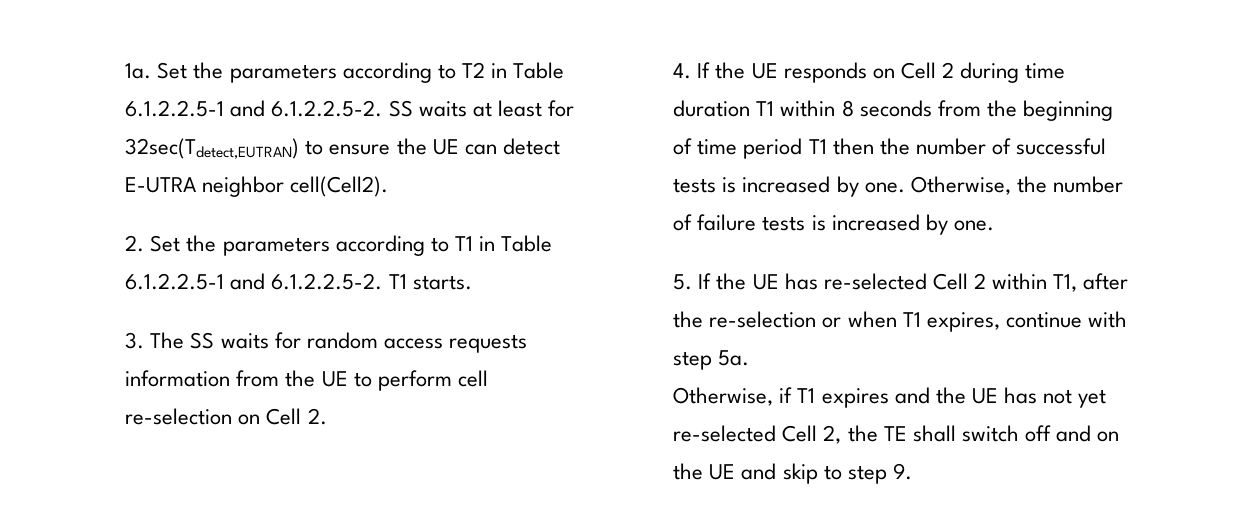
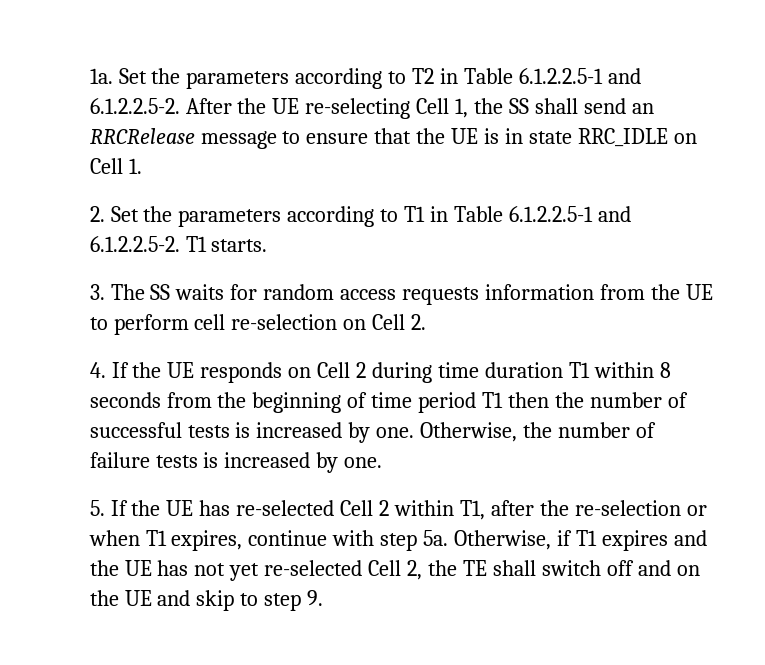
[388,100,574,117] [125,138,300,159] SS waits at least for 32sec(Tdetect,EUTRAN) -> [185,98,654,119] [89,128,277,149] After the UE re-selecting Cell 1, the SS shall send an RRCRelease message
[396,138,560,155] [125,176,389,197] the UE can detect E-UTRA neighbor cell(Cell2). -> [374,128,697,147] [89,158,142,174] that the UE is in state RRC_IDLE on Cell 1.
(750, 358) // -> (449, 538) none

